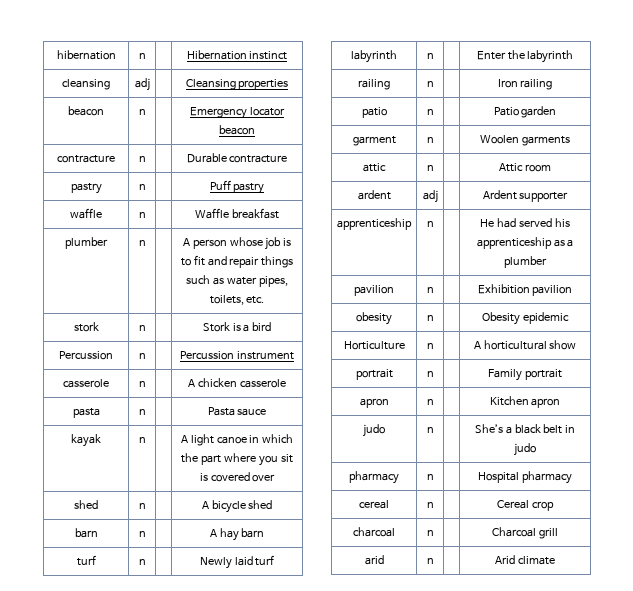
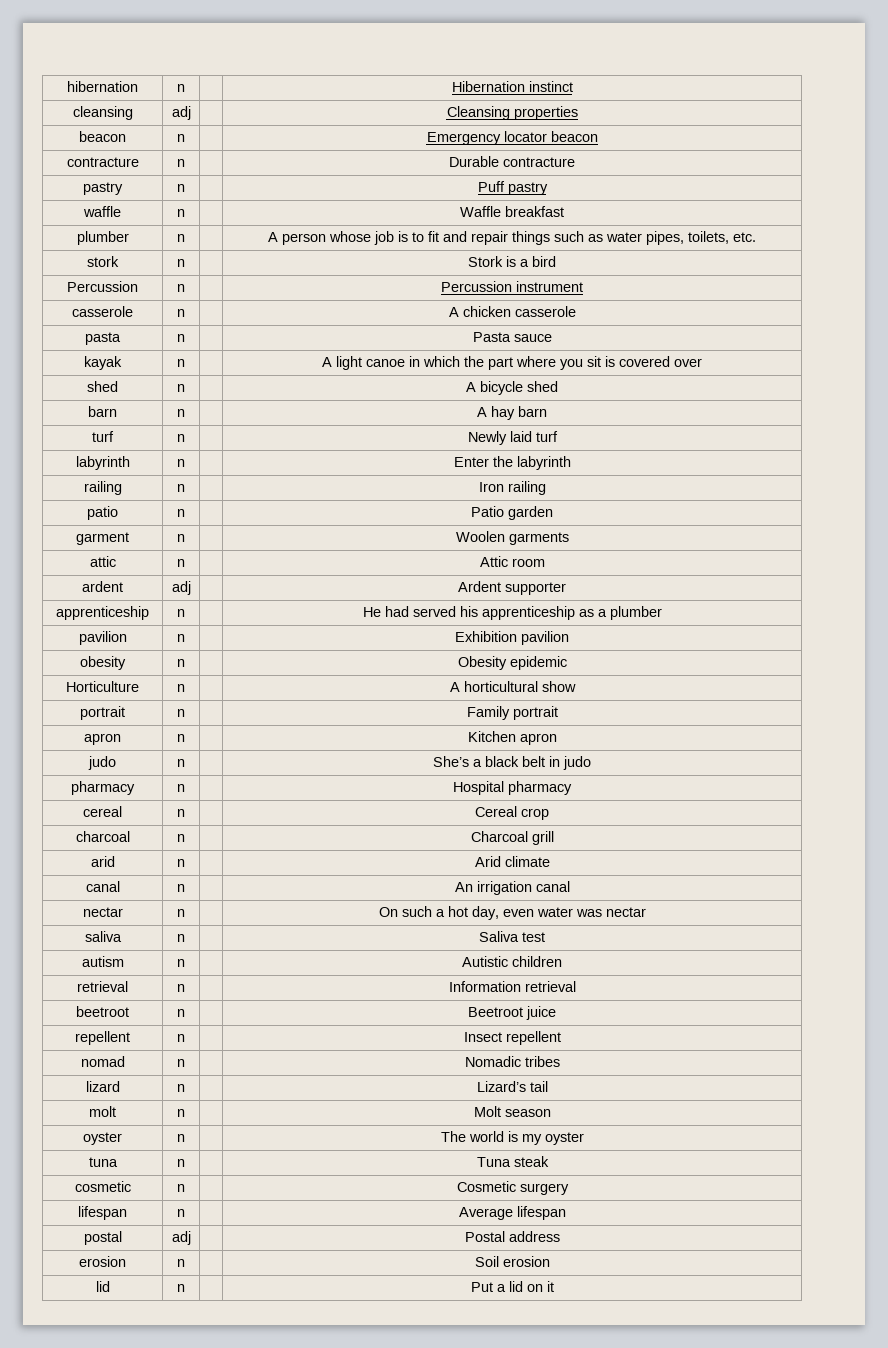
(555, 560) none -> [85,881,120,892] [177,884,185,892] [454,881,570,895] [82,907,123,917] [177,909,185,917] [378,906,646,920] [84,931,122,942] [177,934,185,942] [479,931,545,942] [81,956,124,967] [177,959,185,967] [462,956,562,967] [77,981,128,992] [177,984,185,992] [448,981,576,992] [76,1006,129,1017] [177,1009,185,1017] [468,1006,556,1020] [75,1031,130,1045] [177,1034,185,1042] [463,1031,561,1045] [80,1056,125,1067] [177,1059,185,1067] [464,1056,560,1067] [85,1081,120,1092] [177,1084,185,1092] [476,1081,548,1092] [89,1106,116,1117] [177,1109,185,1117] [473,1106,551,1117] [83,1132,122,1145] [177,1134,185,1142] [440,1131,584,1145] [88,1157,118,1167] [177,1159,185,1167] [476,1156,549,1167] [74,1181,131,1192] [177,1184,185,1192] [456,1181,569,1195] [78,1206,127,1220] [177,1209,185,1217] [458,1206,566,1220] [83,1231,122,1245] [171,1231,191,1245] [464,1231,560,1242] [79,1256,126,1267] [177,1259,185,1267] [474,1256,550,1267] [95,1281,110,1292] [177,1284,185,1292] [470,1281,554,1292] // canal | n | | An irrigation canal // nectar | n | | On such a hot day, even water was nectar // saliva | n | | Saliva test // autism | n | | Autistic children // retrieval | n | | Information retrieval // beetroot | n | | Beetroot juice // repellent | n | | Insect repellent // nomad | n | | Nomadic tribes // lizard | n | | Lizard’s tail // molt | n | | Molt season // oyster | n | | The world is my oyster // tuna | n | | Tuna steak // cosmetic | n | | Cosmetic surgery // lifespan | n | | Average lifespan // postal | adj | | Postal address // erosion | n | | Soil erosion // lid | n | | Put a lid on it

